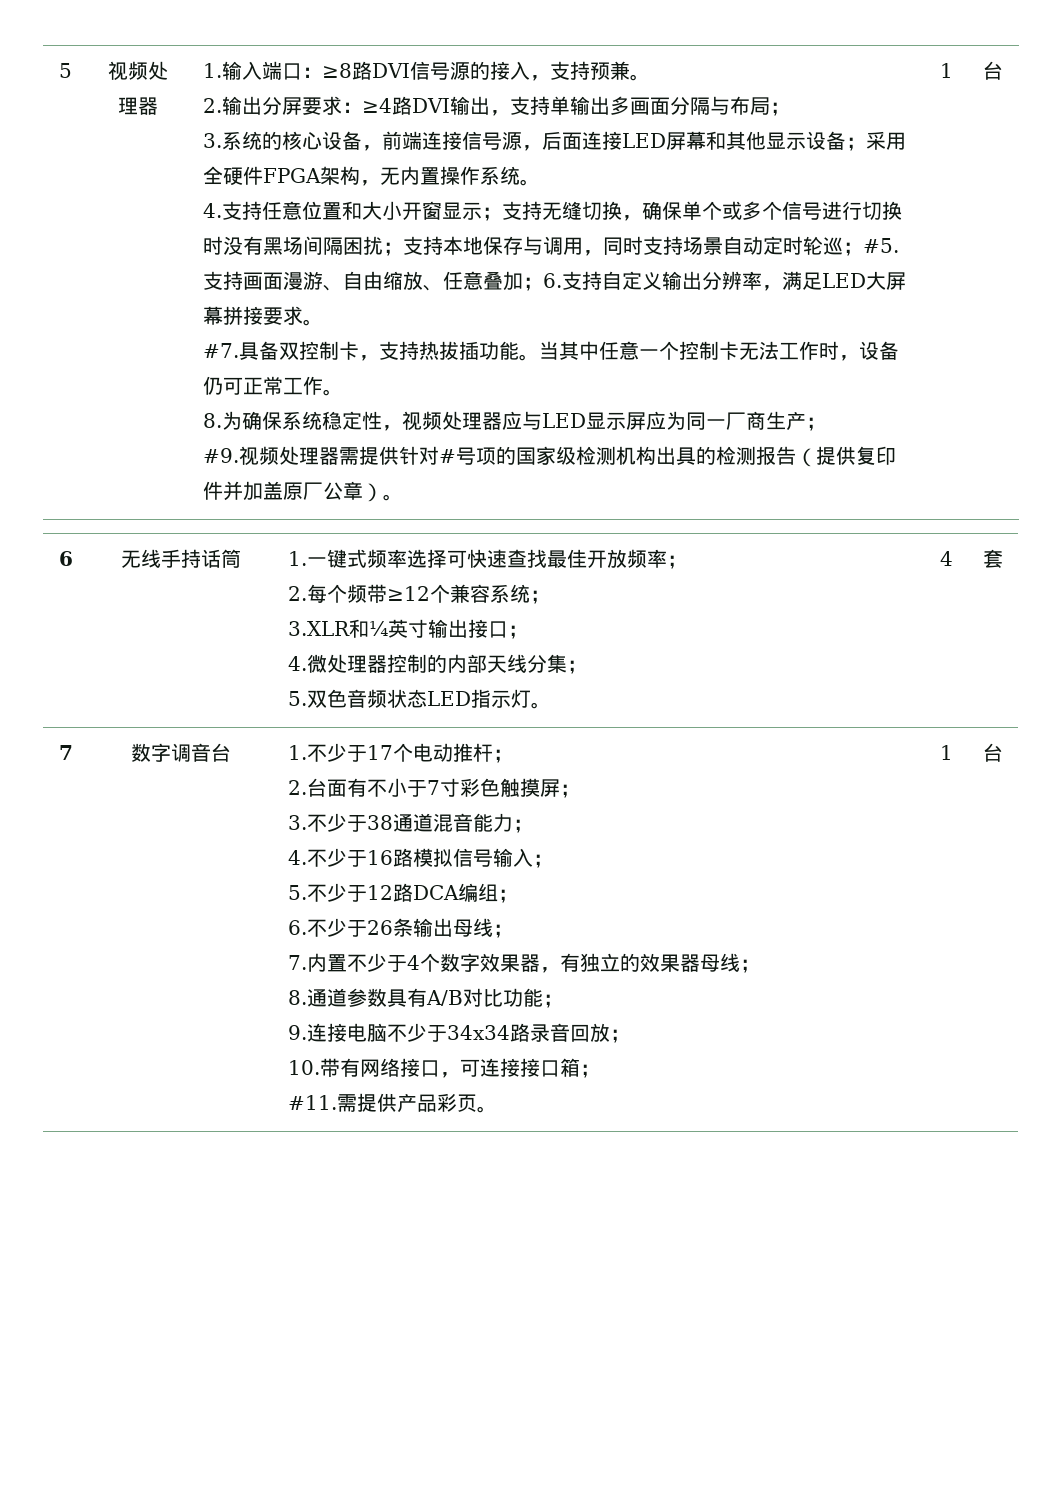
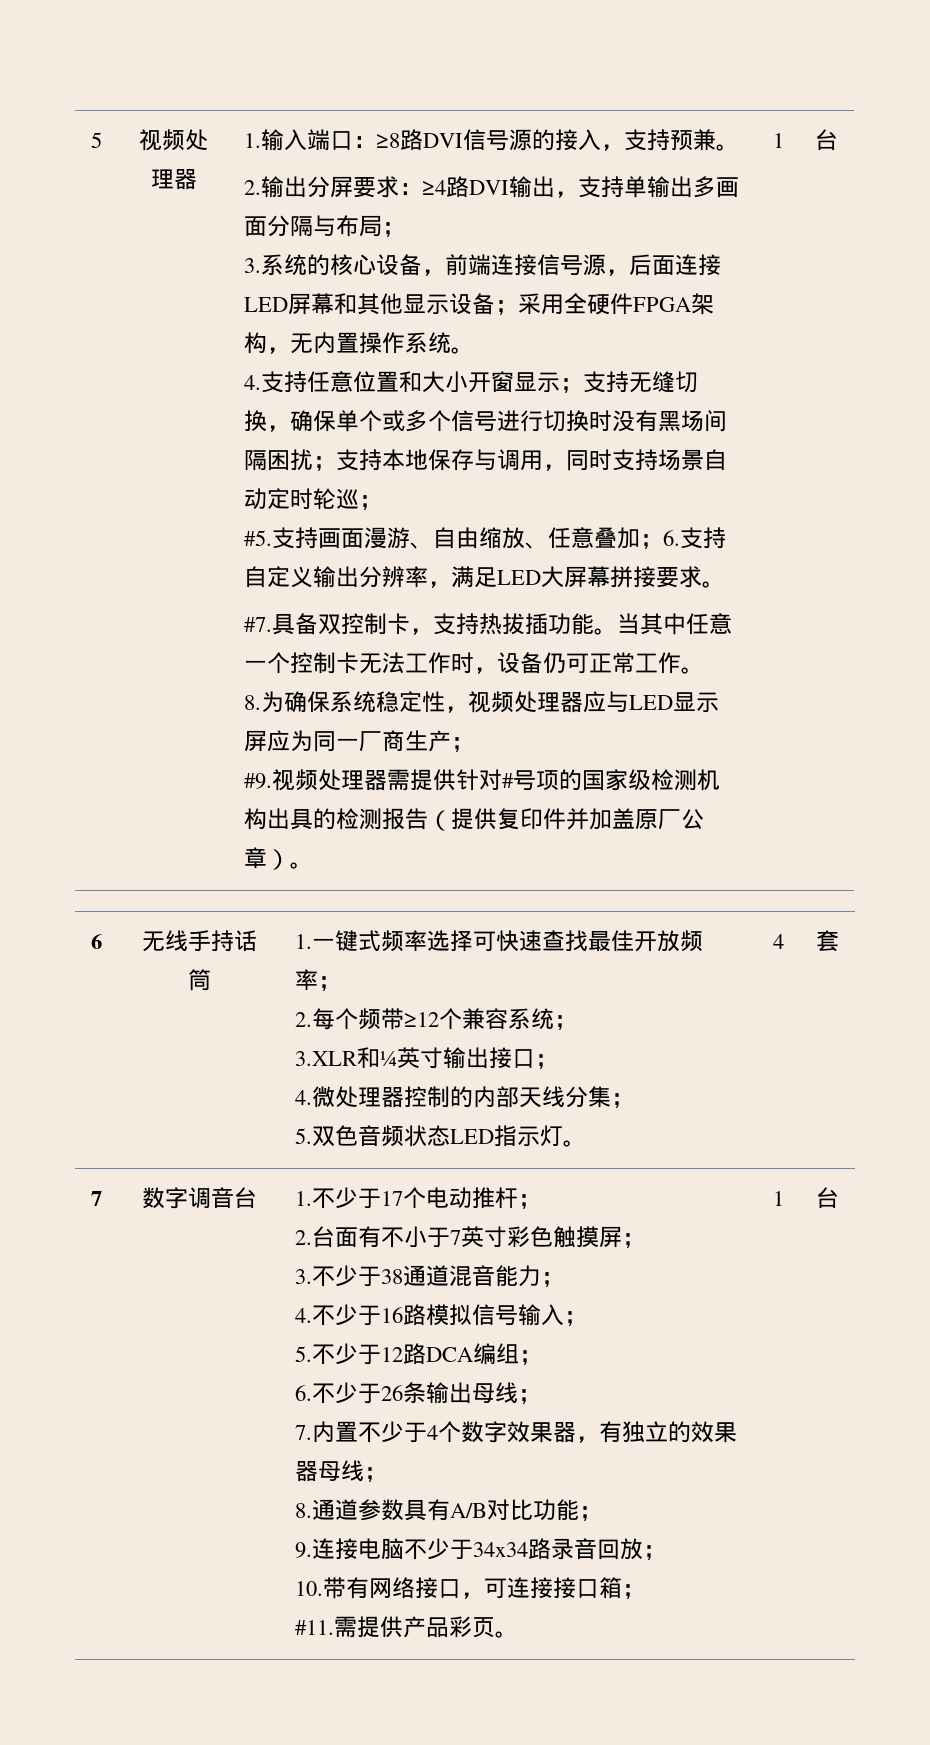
(863, 249) none -> (383, 502) //
(440, 787) none -> [461,1226,485,1248] 英

